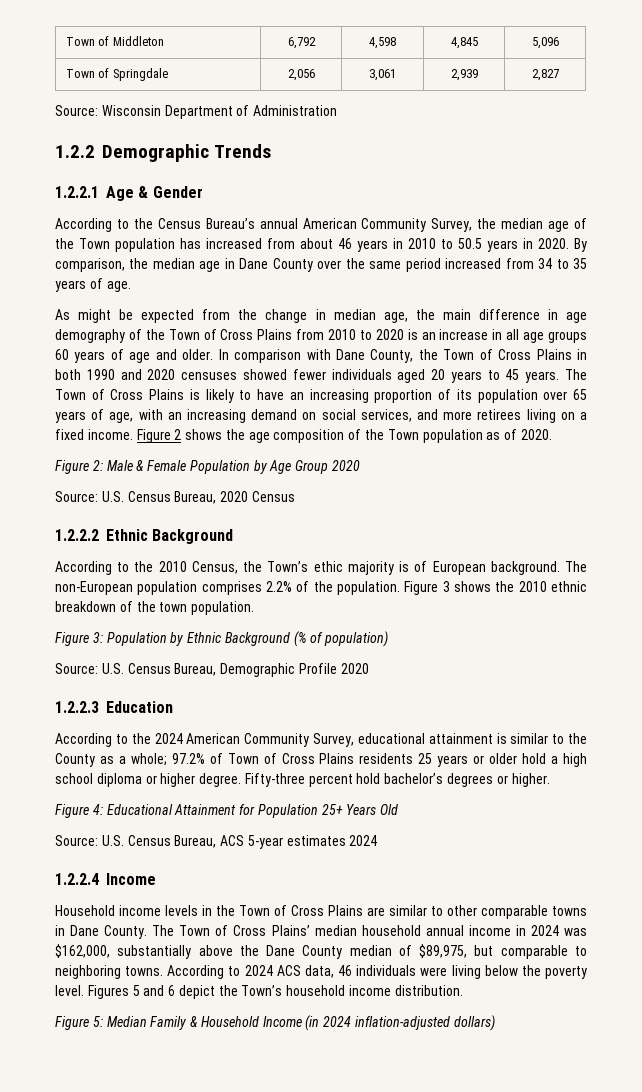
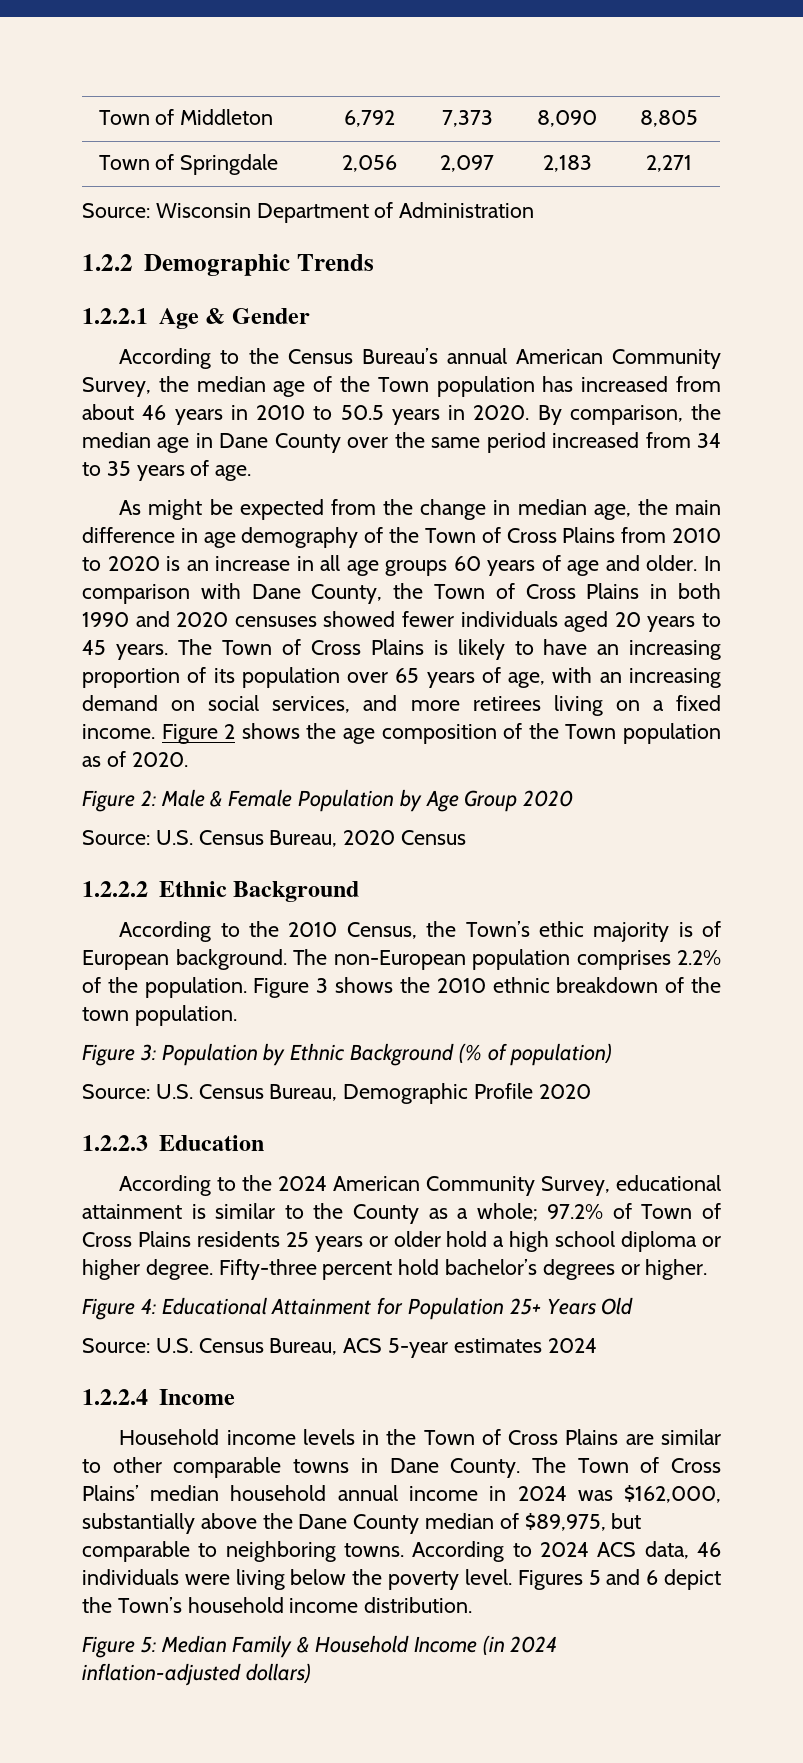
[369,37,396,49] [450,37,478,49] [531,37,559,49] 4,598 | 4,845 | 5,096 -> [441,110,493,127] [537,110,597,127] [639,110,698,127] 7,373 | 8,090 | 8,805
[369,69,396,81] [450,69,478,81] [531,69,559,81] 3,061 | 2,939 | 2,827 -> [440,155,494,172] [542,155,592,172] [645,155,692,172] 2,097 | 2,183 | 2,271

